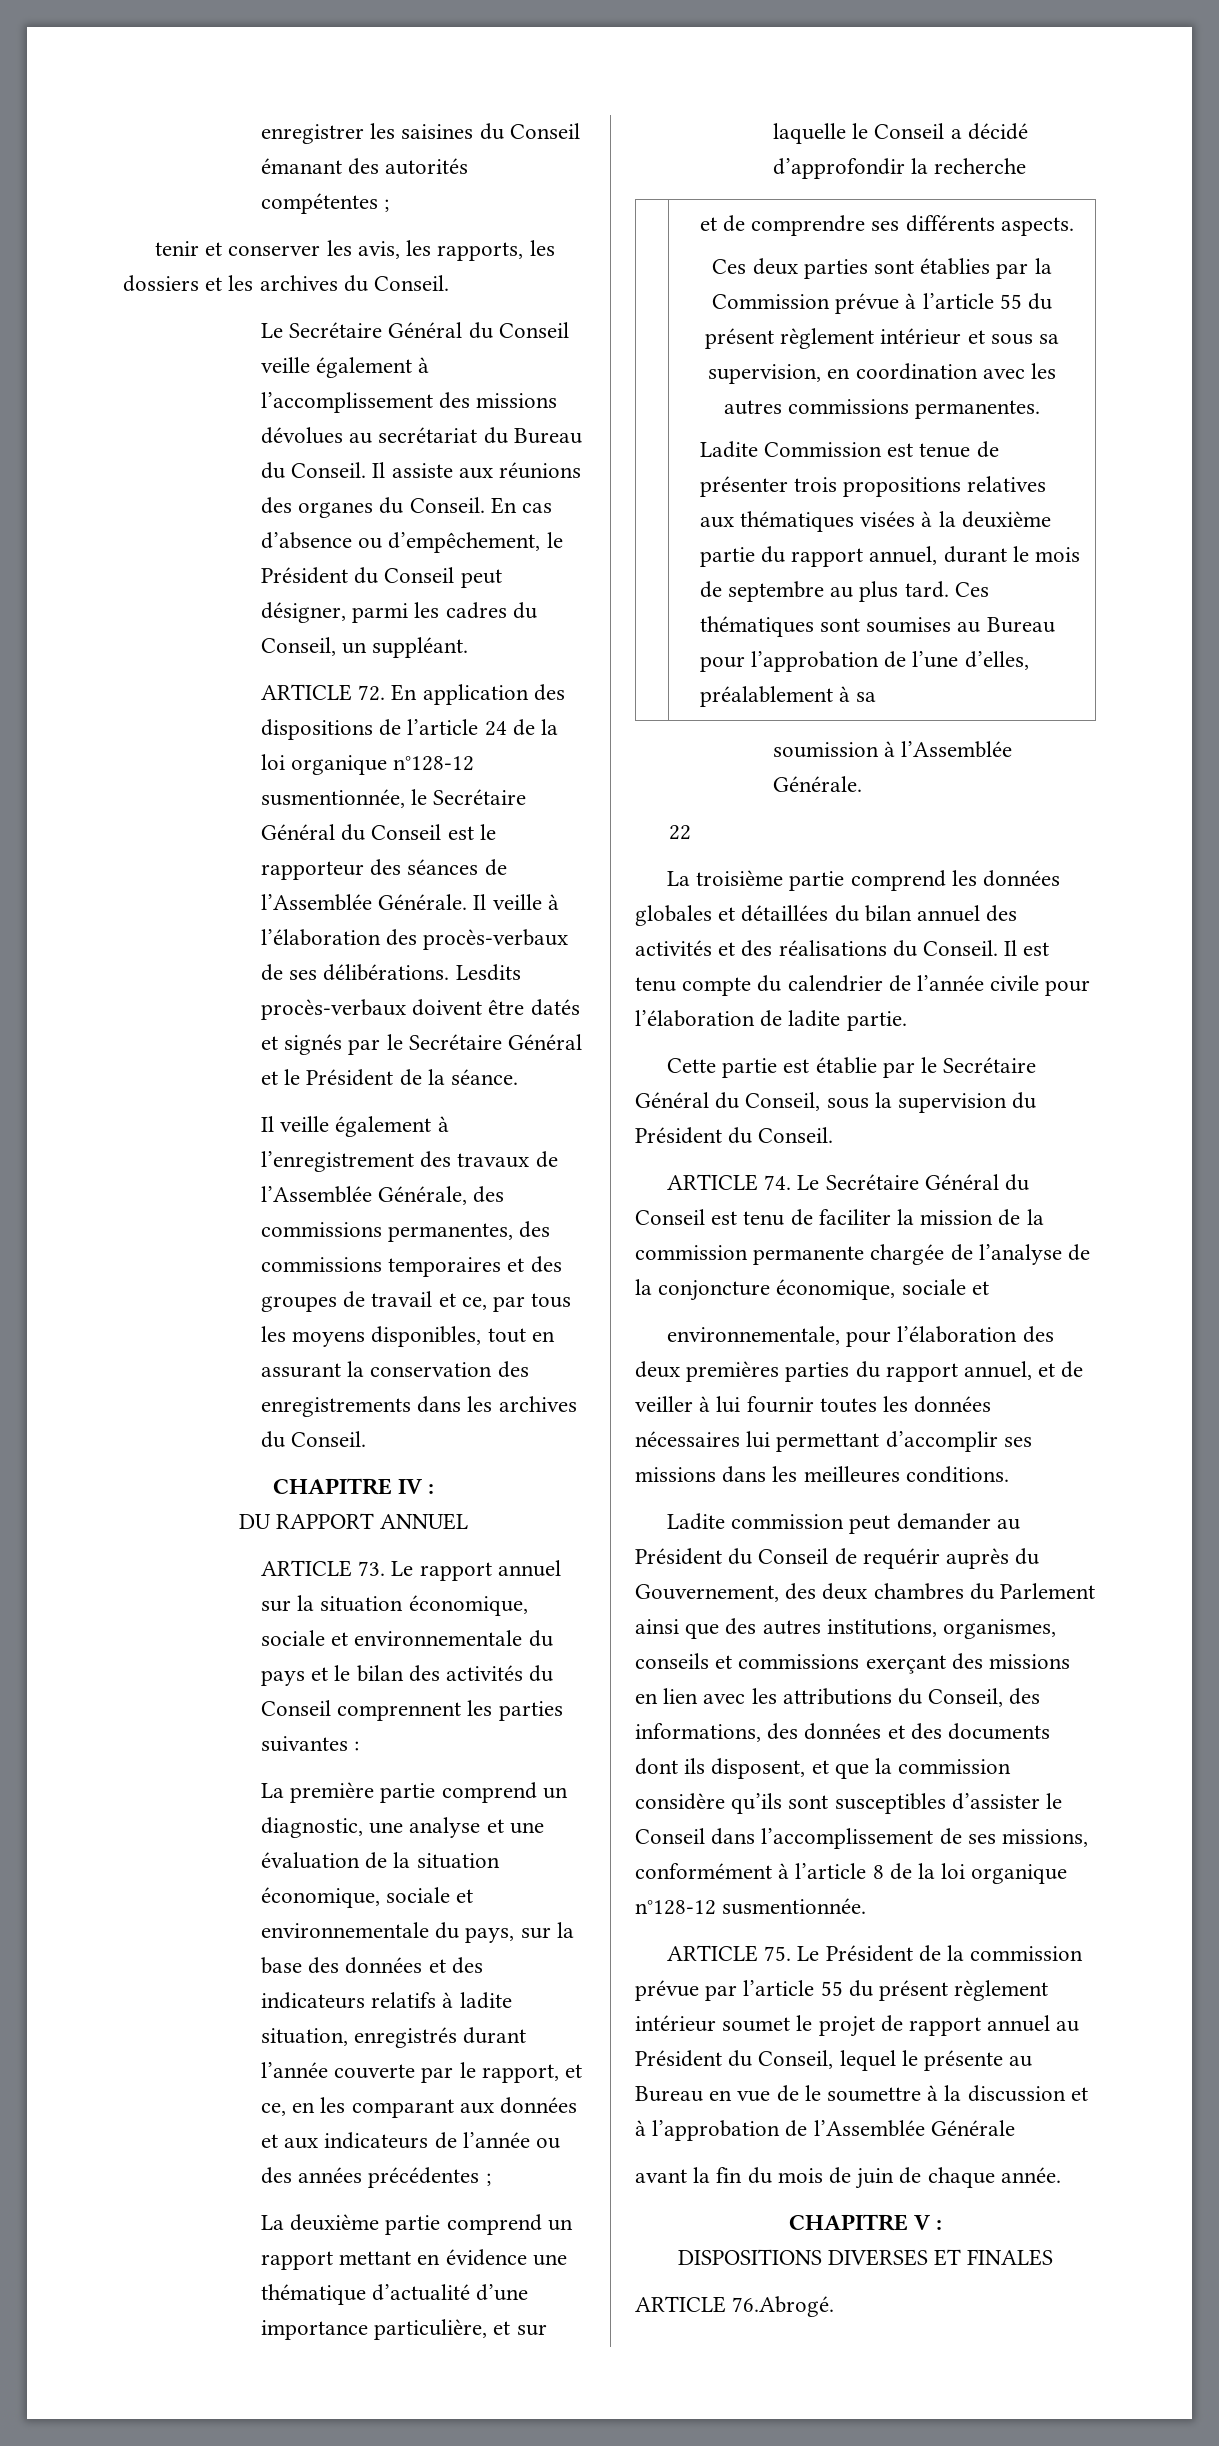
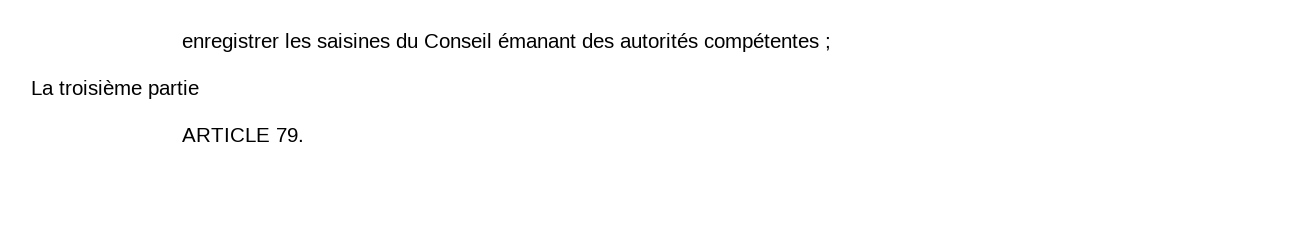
[155,240,555,261] [123,275,450,292] [260,322,569,339] [260,357,430,378] [260,392,558,413] [260,427,582,444] [260,462,581,479] [260,497,552,518] [260,532,563,553] [260,567,502,588] [260,602,537,623] [260,637,469,658] [260,684,565,705] [260,719,558,740] [260,754,475,775] [260,789,527,808] [260,824,496,841] [260,859,507,880] [260,894,559,911] [260,929,569,950] [260,964,521,981] [260,999,580,1020] [260,1034,582,1055] [260,1069,518,1086] [260,1116,449,1137] [260,1151,558,1172] [260,1186,505,1205] [260,1221,551,1242] [260,1256,562,1277] [260,1291,572,1312] [260,1326,555,1347] [260,1361,529,1378] [260,1396,577,1417] [260,1431,367,1448] [272,1478,435,1495] [238,1513,469,1530] [260,1560,561,1581] [260,1595,528,1616] [260,1630,553,1647] [260,1665,554,1686] [260,1700,563,1721] [260,1736,360,1752] [260,1782,568,1803] [260,1817,544,1838] [260,1852,500,1869] [260,1887,474,1908] [260,1922,574,1943] [260,1957,483,1974] [260,1992,512,2009] [260,2027,527,2048] [260,2062,582,2083] [260,2097,577,2118] [260,2132,560,2149] [260,2167,491,2188] [260,2214,573,2235] [260,2249,567,2270] [260,2284,529,2305] [260,2319,547,2340] [772,123,1028,144] [772,158,1027,179] [699,215,1074,236] [712,258,1052,279] [711,293,1053,314] [704,328,1060,349] [708,363,1056,384] [723,399,1041,419] [699,441,999,458] [699,476,1047,497] [699,511,1051,532] [699,546,1081,567] [699,581,989,602] [699,616,1055,637] [699,651,1029,672] [699,686,877,707] [772,741,1013,758] [772,776,862,792] [669,825,692,840] [667,870,1061,891] [635,905,1018,926] [635,940,1050,957] [635,975,1091,996] [635,1010,907,1031] [667,1057,1037,1078] [635,1092,1037,1113] [635,1127,834,1144] [667,1174,1030,1191] [635,1209,1044,1226] [635,1244,1091,1265] [635,1279,989,1301] [667,1326,1054,1347] [635,1361,1084,1382] [635,1396,992,1413] [635,1431,1032,1452] [635,1466,1009,1483] [667,1513,1020,1534] [635,1548,1040,1569] [635,1583,1096,1602] [635,1618,1057,1639] [635,1653,1071,1674] [635,1688,1041,1707] [635,1723,1051,1742] [635,1758,1012,1779] [635,1793,1063,1814] [635,1828,1089,1849] [635,1863,1068,1884] [635,1898,867,1915] [667,1945,1084,1962] [635,1980,1049,2001] [635,2015,1080,2037] [635,2050,1033,2071] [635,2085,1088,2102] [635,2120,1015,2141] [635,2167,1061,2189] [788,2214,943,2231] [677,2249,1054,2266] [635,2296,835,2317] tenir et conserver les avis, les rapports, les dossiers et les archives du Conseil. // Le Secrétaire Général du Conseil veille également à l’accomplissement des missions dévolues au secrétariat du Bureau du Conseil. Il assiste aux réunions des organes du Conseil. En cas d’absence ou d’empêchement, le Président du Conseil peut désigner, parmi les cadres du Conseil, un suppléant. // ARTICLE 72. En application des dispositions de l’article 24 de la loi organique n°128-12 susmentionnée, le Secrétaire Général du Conseil est le rapporteur des séances de l’Assemblée Générale. Il veille à l’élaboration des procès-verbaux de ses délibérations. Lesdits procès-verbaux doivent être datés et signés par le Secrétaire Général et le Président de la séance. // Il veille également à l’enregistrement des travaux de l’Assemblée Générale, des commissions permanentes, des commissions temporaires et des groupes de travail et ce, par tous les moyens disponibles, tout en assurant la conservation des enregistrements dans les archives du Conseil. // CHAPITRE IV : // DU RAPPORT ANNUEL // ARTICLE 73. Le rapport annuel sur la situation économique, sociale et environnementale du pays et le bilan des activités du Conseil comprennent les parties suivantes : // La première partie comprend un diagnostic, une analyse et une évaluation de la situation économique, sociale et environnementale du pays, sur la base des données et des indicateurs relatifs à ladite situation, enregistrés durant l’année couverte par le rapport, et ce, en les comparant aux données et aux indicateurs de l’année ou des années précédentes ; // La deuxième partie comprend un rapport mettant en évidence une thématique d’actualité d’une importance particulière, et sur laquelle le Conseil a décidé d’approfondir la recherche // | et de comprendre ses différents aspects. // Ces deux parties sont établies par la Commission prévue à l’article 55 du présent règlement intérieur et sous sa supervision, en coordination avec les autres commissions permanentes. // Ladite Commission est tenue de présenter trois propositions relatives aux thématiques visées à la deuxième partie du rapport annuel, durant le mois de septembre au plus tard. Ces thématiques sont soumises au Bureau pour l’approbation de l’une d’elles, préalablement à sa // soumission à l’Assemblée Générale. // 22 // La troisième partie comprend les données globales et détaillées du bilan annuel des activités et des réalisations du Conseil. Il est tenu compte du calendrier de l’année civile pour l’élaboration de ladite partie. // Cette partie est établie par le Secrétaire Général du Conseil, sous la supervision du Président du Conseil. // ARTICLE 74. Le Secrétaire Général du Conseil est tenu de faciliter la mission de la commission permanente chargée de l’analyse de la conjoncture économique, sociale et // environnementale, pour l’élaboration des deux premières parties du rapport annuel, et de veiller à lui fournir toutes les données nécessaires lui permettant d’accomplir ses missions dans les meilleures conditions. // Ladite commission peut demander au Président du Conseil de requérir auprès du Gouvernement, des deux chambres du Parlement ainsi que des autres institutions, organismes, conseils et commissions exerçant des missions en lien avec les attributions du Conseil, des informations, des données et des documents dont ils disposent, et que la commission considère qu’ils sont susceptibles d’assister le Conseil dans l’accomplissement de ses missions, conformément à l’article 8 de la loi organique n°128-12 susmentionnée. // ARTICLE 75. Le Président de la commission prévue par l’article 55 du présent règlement intérieur soumet le projet de rapport annuel au Président du Conseil, lequel le présente au Bureau en vue de le soumettre à la discussion et à l’approbation de l’Assemblée Générale // avant la fin du mois de juin de chaque année. // CHAPITRE V : // DISPOSITIONS DIVERSES ET FINALES // ARTICLE 76.Abrogé. -> [31,80,199,99] [181,128,304,142] La troisième partie // ARTICLE 79.

